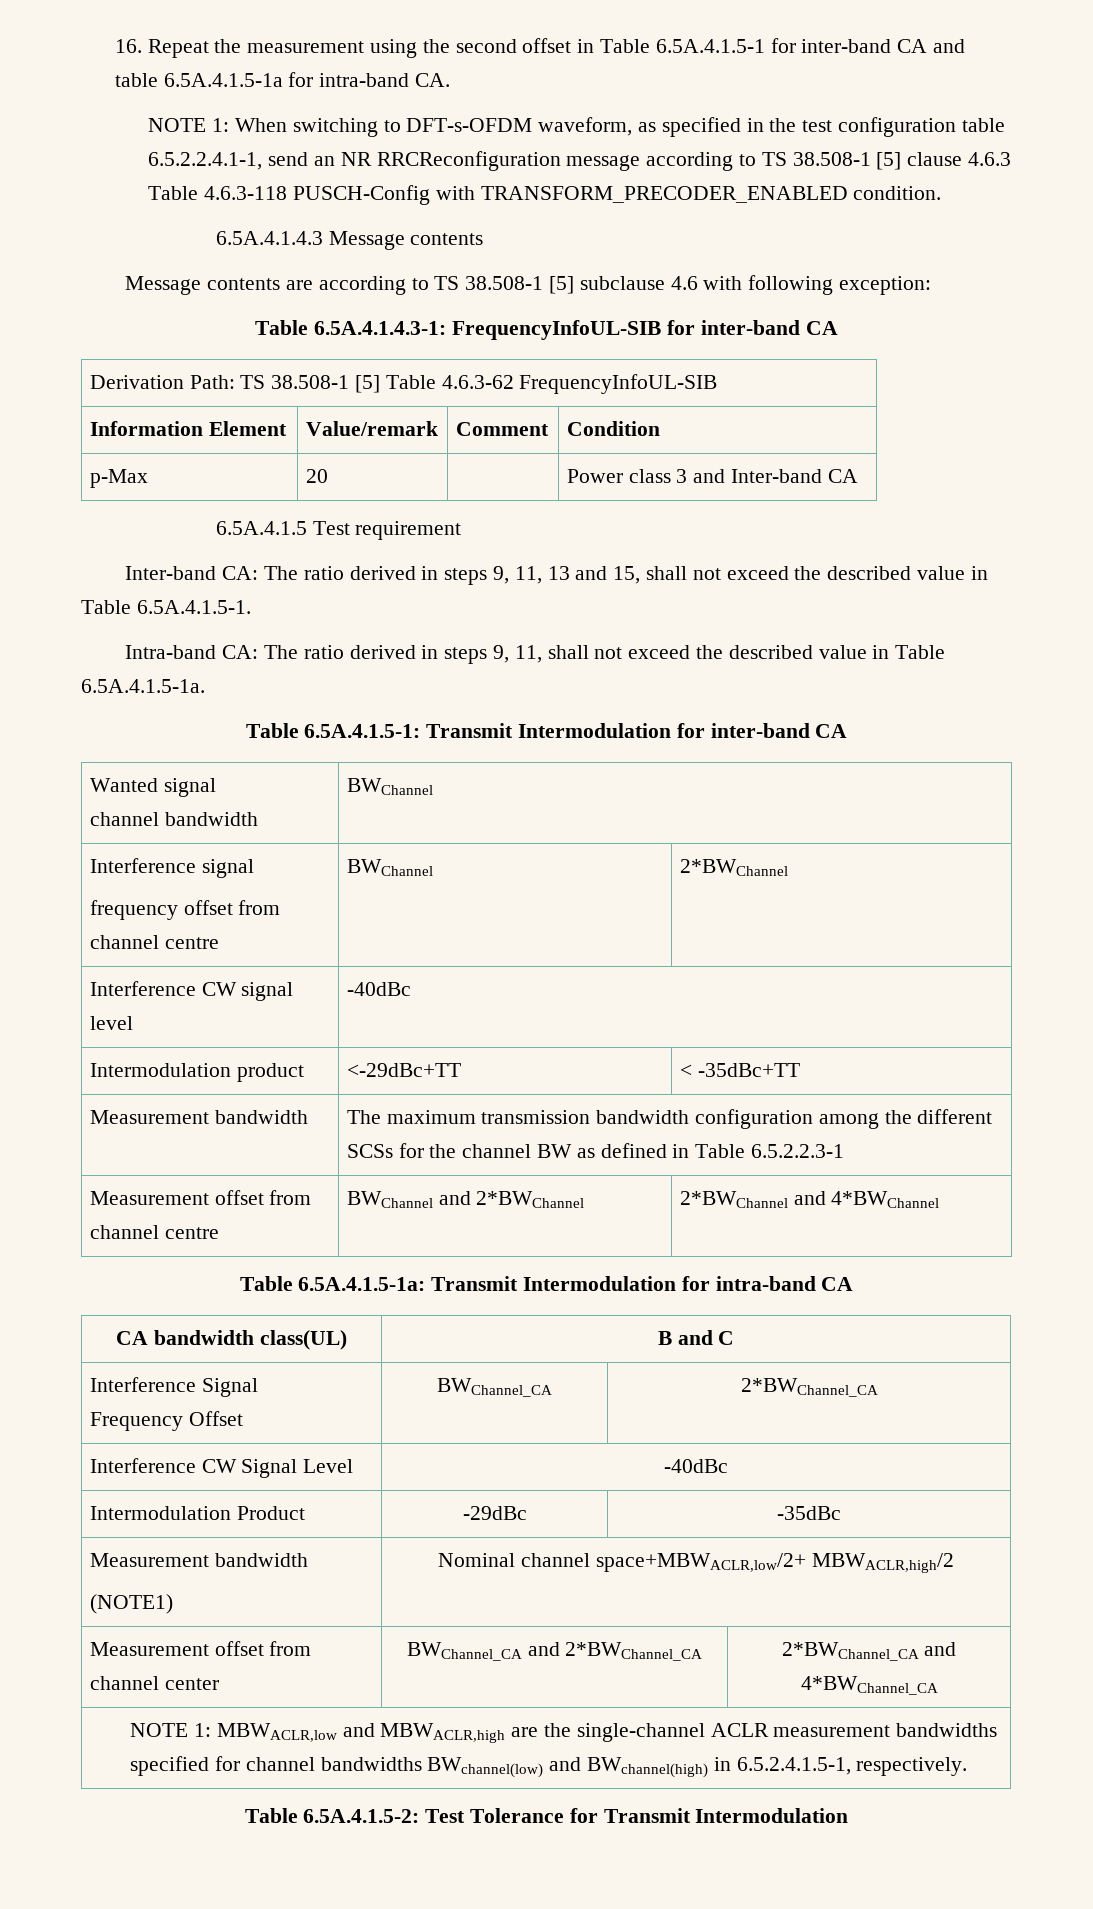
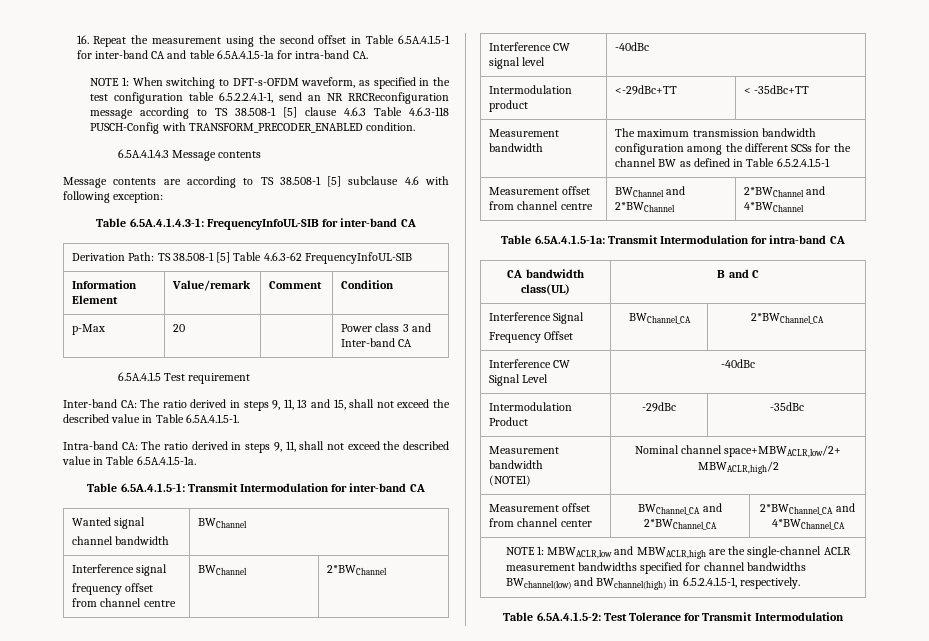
[751,1144,845,1158] 6.5.2.2.3-1 -> [776,158,830,167] 6.5.2.4.1.5-1

